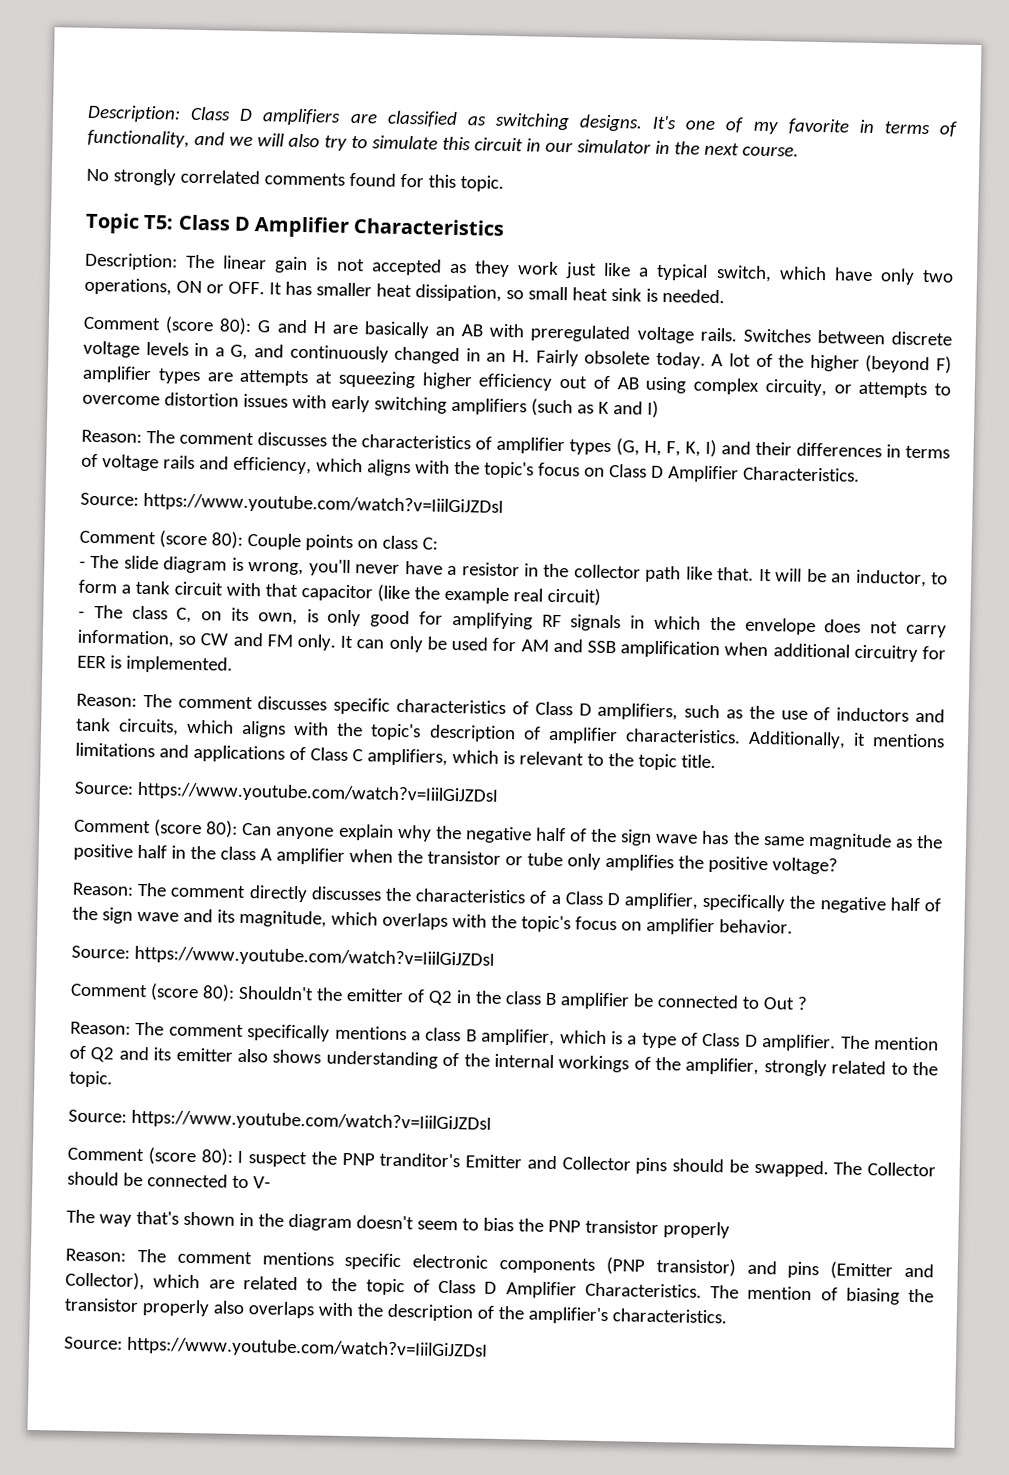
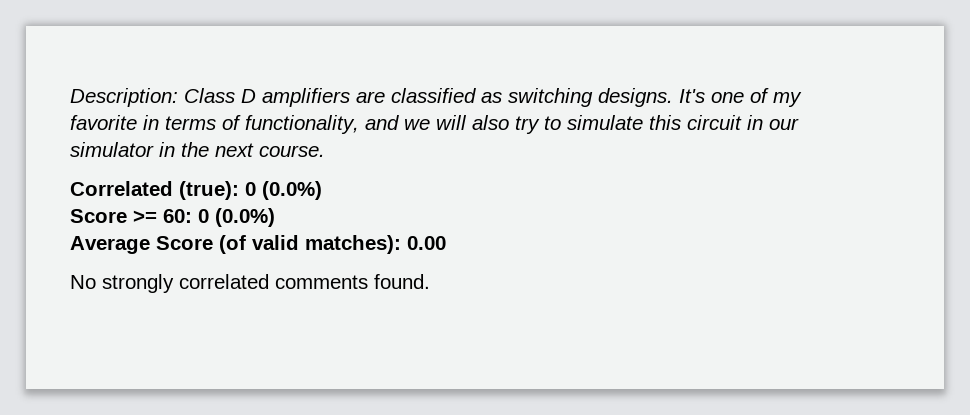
[86,168,504,192] [85,212,506,238] [85,252,954,285] [84,277,725,304] [83,316,952,346] [83,340,953,374] [82,365,951,399] [82,392,659,418] [81,429,950,459] [81,453,860,483] [80,492,504,516] [79,530,438,552] [79,554,949,588] [78,579,601,606] [78,605,947,638] [77,629,947,662] [77,655,233,674] [76,693,945,723] [76,717,946,749] [75,742,716,771] [74,781,499,805] [74,819,943,851] [73,843,838,875] [72,882,941,914] [72,906,793,936] [71,945,495,969] [70,983,808,1010] [70,1021,940,1052] [69,1045,939,1077] [69,1070,113,1088] [68,1109,492,1133] [67,1147,936,1178] [67,1171,271,1189] [66,1209,730,1239] [65,1248,935,1280] [65,1271,934,1305] [64,1297,727,1325] [64,1336,488,1360] No strongly correlated comments found for this topic. // Topic T5: Class D Amplifier Characteristics // Description: The linear gain is not accepted as they work just like a typical switch, which have only two operations, ON or OFF. It has smaller heat dissipation, so small heat sink is needed. // Comment (score 80): G and H are basically an AB with preregulated voltage rails. Switches between discrete voltage levels in a G, and continuously changed in an H. Fairly obsolete today. A lot of the higher (beyond F) amplifier types are attempts at squeezing higher efficiency out of AB using complex circuity, or attempts to overcome distortion issues with early switching amplifiers (such as K and I) // Reason: The comment discusses the characteristics of amplifier types (G, H, F, K, I) and their differences in terms of voltage rails and efficiency, which aligns with the topic's focus on Class D Amplifier Characteristics. // Source: https://www.youtube.com/watch?v=IiilGiJZDsI // Comment (score 80): Couple points on class C: // - The slide diagram is wrong, you'll never have a resistor in the collector path like that. It will be an inductor, to form a tank circuit with that capacitor (like the example real circuit) // - The class C, on its own, is only good for amplifying RF signals in which the envelope does not carry information, so CW and FM only. It can only be used for AM and SSB amplification when additional circuitry for EER is implemented. // Reason: The comment discusses specific characteristics of Class D amplifiers, such as the use of inductors and tank circuits, which aligns with the topic's description of amplifier characteristics. Additionally, it mentions limitations and applications of Class C amplifiers, which is relevant to the topic title. // Source: https://www.youtube.com/watch?v=IiilGiJZDsI // Comment (score 80): Can anyone explain why the negative half of the sign wave has the same magnitude as the positive half in the class A amplifier when the transistor or tube only amplifies the positive voltage? // Reason: The comment directly discusses the characteristics of a Class D amplifier, specifically the negative half of the sign wave and its magnitude, which overlaps with the topic's focus on amplifier behavior. // Source: https://www.youtube.com/watch?v=IiilGiJZDsI // Comment (score 80): Shouldn't the emitter of Q2 in the class B amplifier be connected to Out ? // Reason: The comment specifically mentions a class B amplifier, which is a type of Class D amplifier. The mention of Q2 and its emitter also shows understanding of the internal workings of the amplifier, strongly related to the topic. // Source: https://www.youtube.com/watch?v=IiilGiJZDsI // Comment (score 80): I suspect the PNP tranditor's Emitter and Collector pins should be swapped. The Collector should be connected to V- // The way that's shown in the diagram doesn't seem to bias the PNP transistor properly // Reason: The comment mentions specific electronic components (PNP transistor) and pins (Emitter and Collector), which are related to the topic of Class D Amplifier Characteristics. The mention of biasing the transistor properly also overlaps with the description of the amplifier's characteristics. // Source: https://www.youtube.com/watch?v=IiilGiJZDsI -> [70,181,322,200] [70,208,275,227] [70,235,446,254] [70,274,430,293] Correlated (true): 0 (0.0%) // Score >= 60: 0 (0.0%) // Average Score (of valid matches): 0.00 // No strongly correlated comments found.

